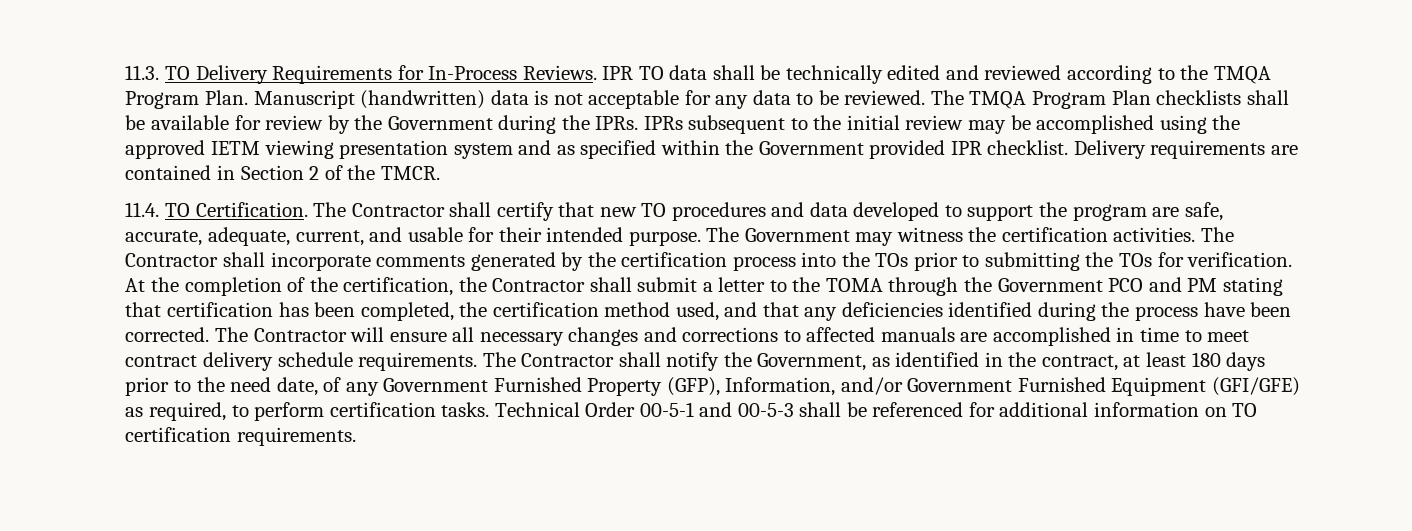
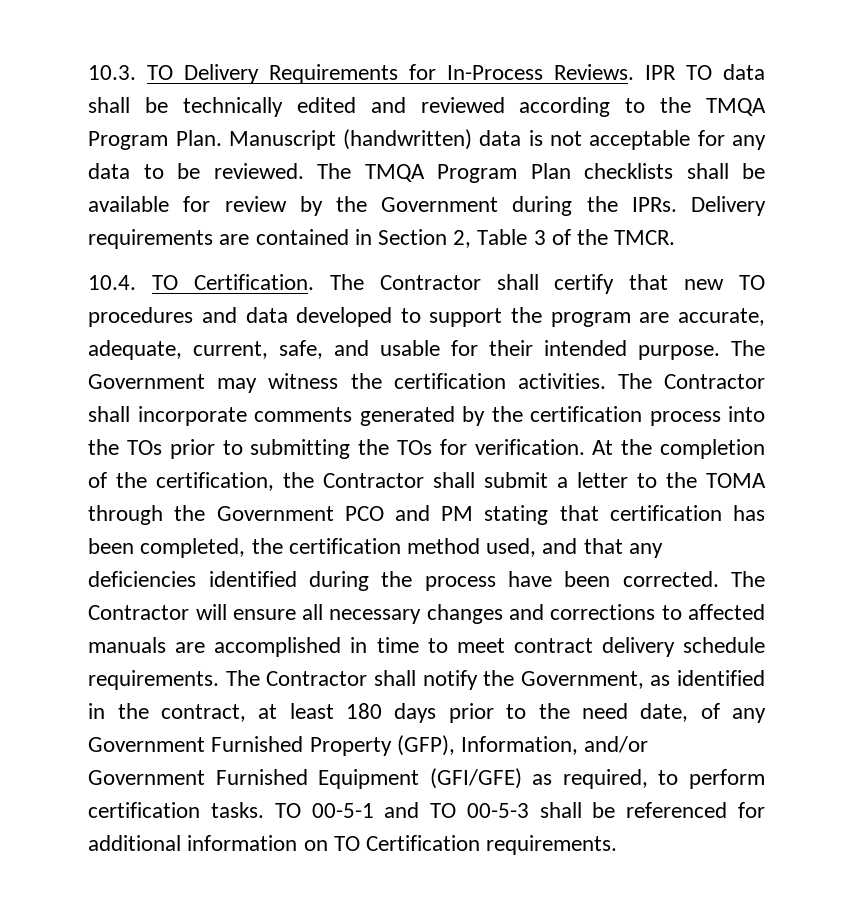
[125,65,160,80] 11.3. -> [88,65,137,80] 10.3.
[643,115,1241,134] [125,140,1069,159] IPRs subsequent to the initial review may be accomplished using the approved IETM viewing presentation system and as specified within the Government provided IPR checklist. -> (677, 204) none
[309,166,320,180] 2 -> [453,229,546,248] 2, Table 3
[125,202,160,217] 11.4. -> [88,275,137,290] 10.4.
[1184,202,1223,221] safe, -> (670, 317) none
(364, 238) none -> [279,340,324,359] safe,
[494,402,636,417] Technical Order -> [274,803,301,818] TO
(733, 409) none -> [430,803,457,818] TO
[125,427,232,442] certification -> [366,835,481,851] Certification

